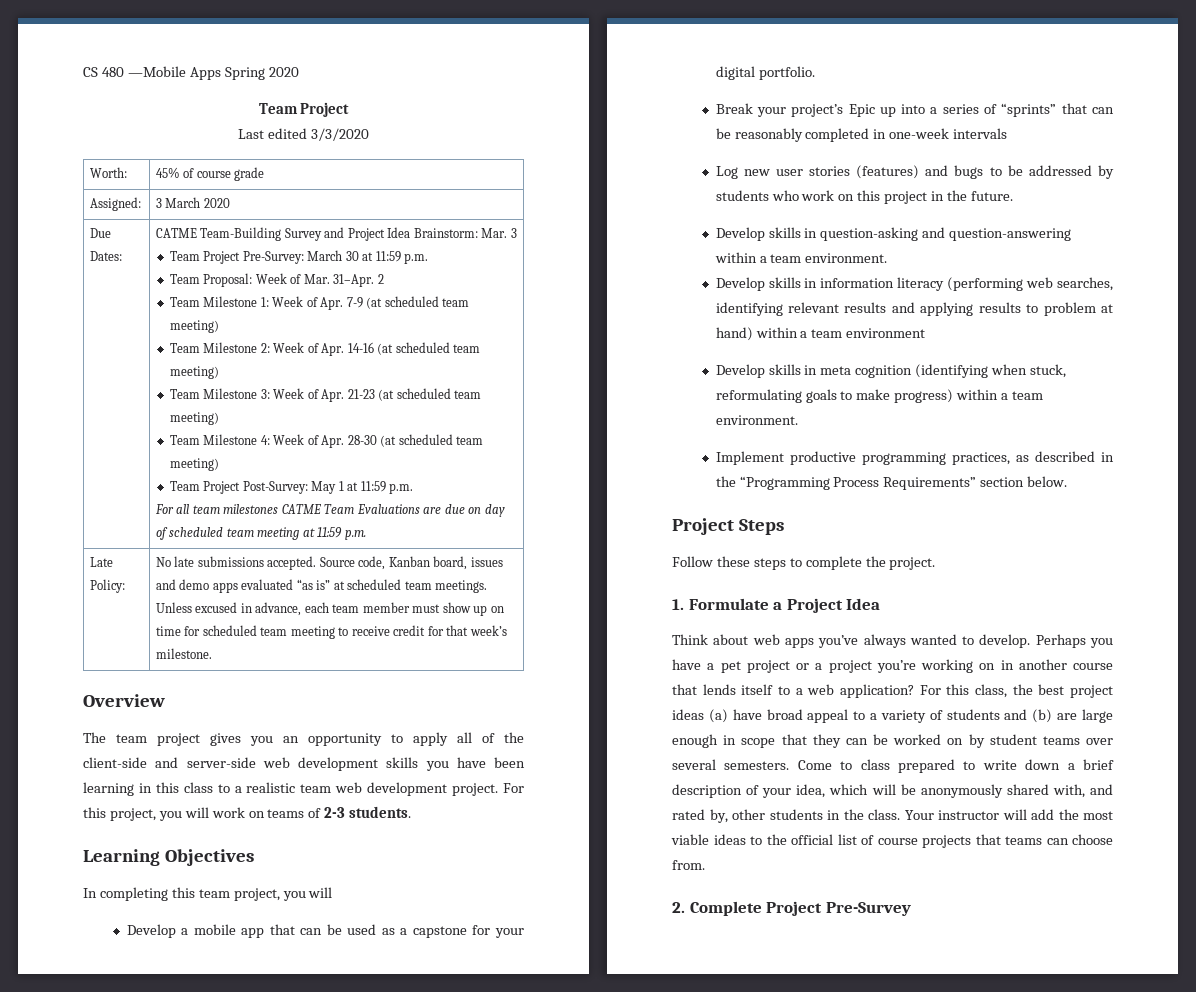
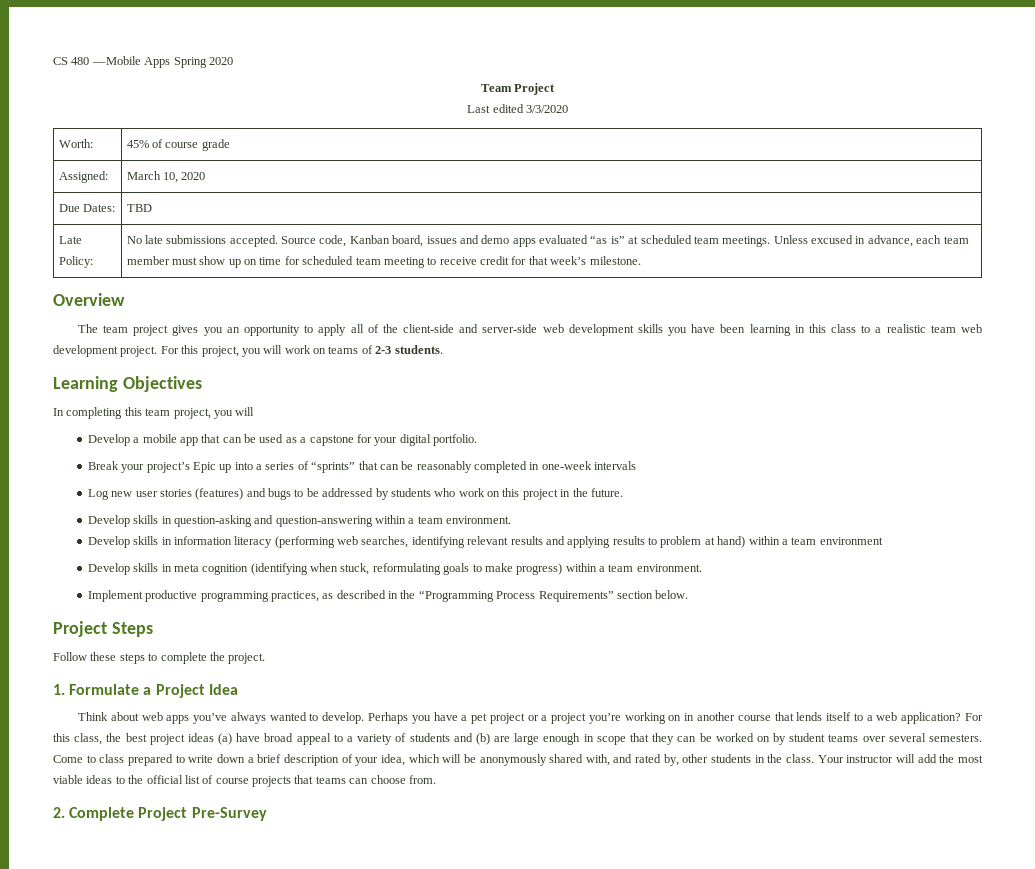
[155,197,201,208] 3 March -> [126,171,178,183] March 10,
[155,227,517,241] [169,250,429,264] [169,273,384,287] [169,296,470,310] [169,320,219,333] [169,342,481,356] [169,366,219,379] [169,388,482,402] [169,412,219,425] [169,434,484,448] [169,458,219,471] [169,481,414,494] [154,504,505,517] [155,527,366,540] CATME Team-Building Survey and Project Idea Brainstorm: Mar. 3 // Team Project Pre-Survey: March 30 at 11:59 p.m. // Team Proposal: Week of Mar. 31–Apr. 2 // Team Milestone 1: Week of Apr. 7-9 (at scheduled team meeting) // Team Milestone 2: Week of Apr. 14-16 (at scheduled team meeting) // Team Milestone 3: Week of Apr. 21-23 (at scheduled team meeting) // Team Milestone 4: Week of Apr. 28-30 (at scheduled team meeting) // Team Project Post-Survey: May 1 at 11:59 p.m. // For all team milestones CATME Team Evaluations are due on day of scheduled team meeting at 11:59 p.m. -> [126,204,152,212] TBD

